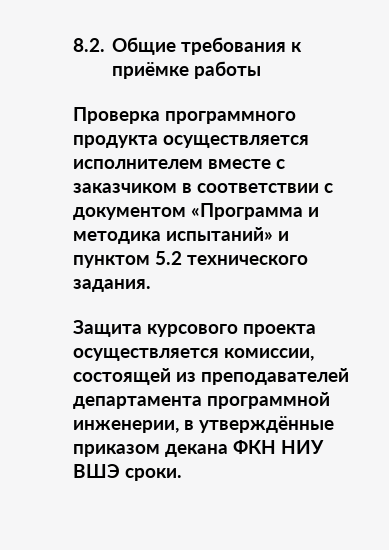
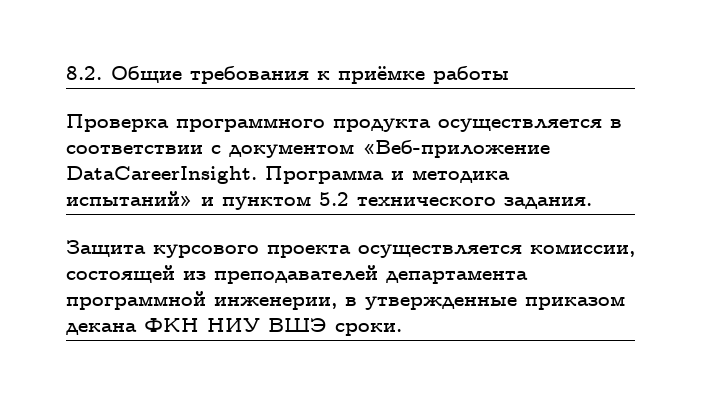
[73,159,285,169] [73,183,177,193] исполнителем вместе с заказчиком -> (602, 125) none
[191,203,303,220] «Программа -> [362,140,550,158] [66,166,384,184] «Веб-приложение DataCareerInsight. Программа
[199,416,334,433] утверждённые -> [365,296,517,310] утвержденные

